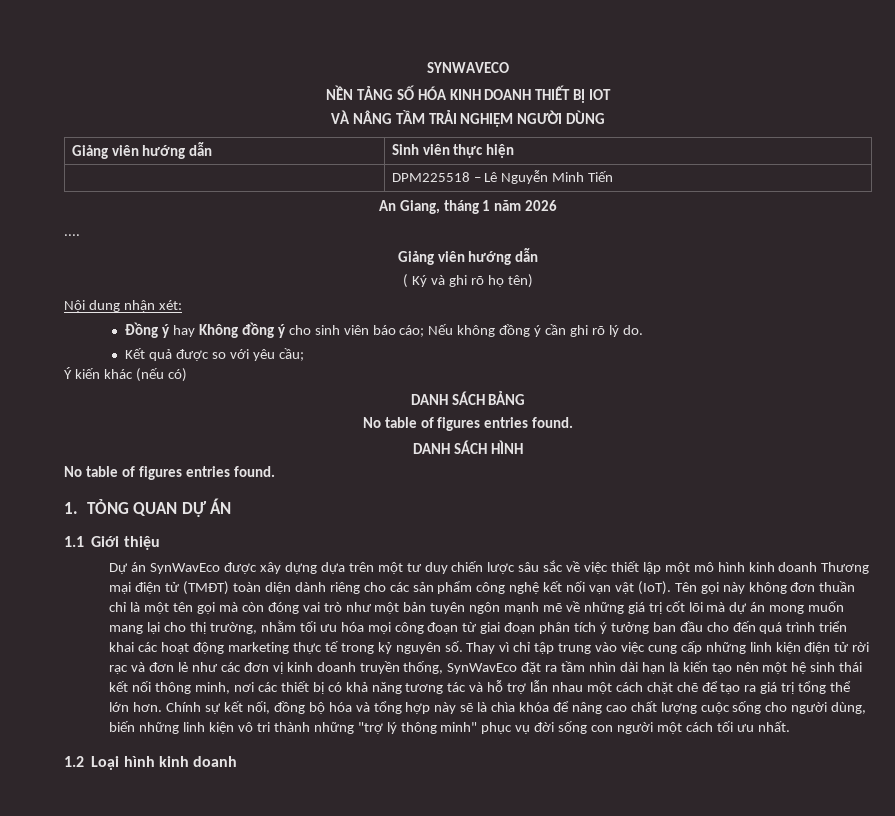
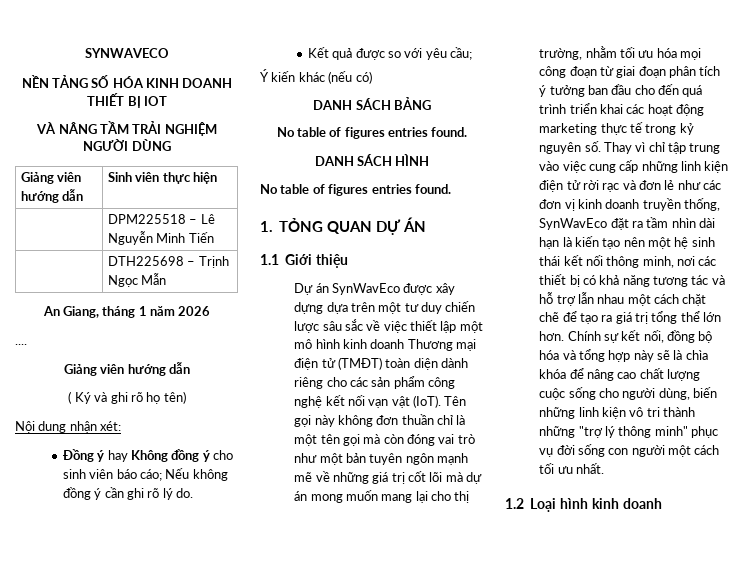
(614, 176) none -> [107,256,229,268] [107,273,167,287] // | DTH225698 – Trịnh Ngọc Mẫn

